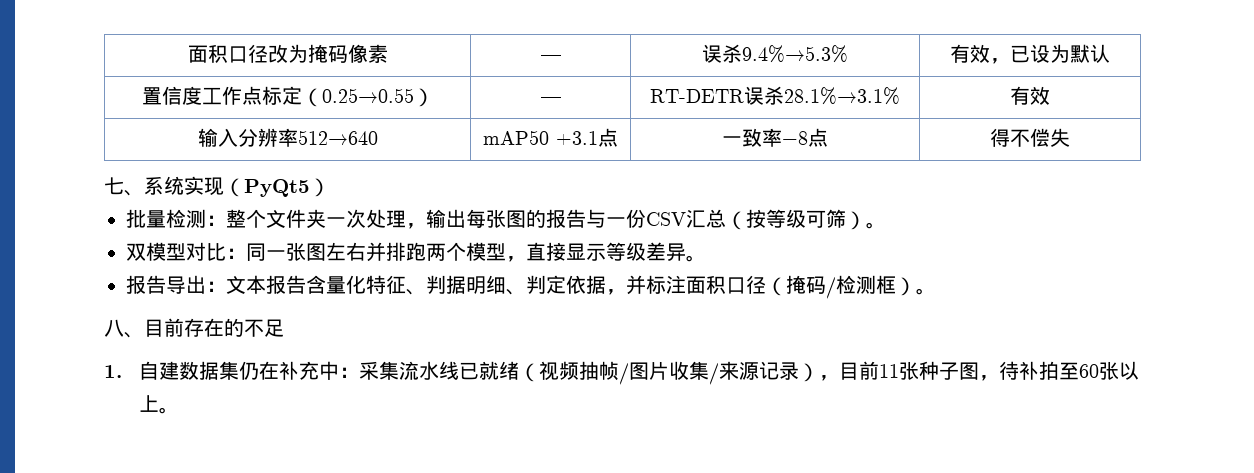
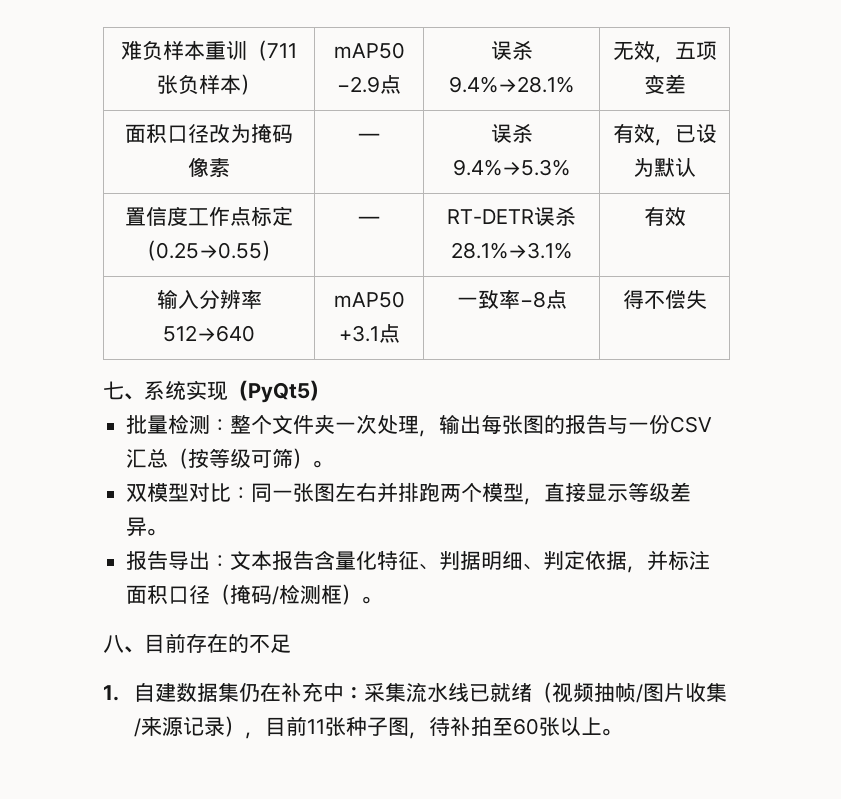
(187, 54) none -> [121,40,297,61] [157,74,261,95] [333,42,405,59] [337,75,401,94] [490,40,533,60] [449,76,574,93] [612,41,717,63] [643,74,686,94] 难负样本重训（711张负样本） | mAP50 −2.9点 | 误杀9.4%→28.1% | 无效，五项变差 //

